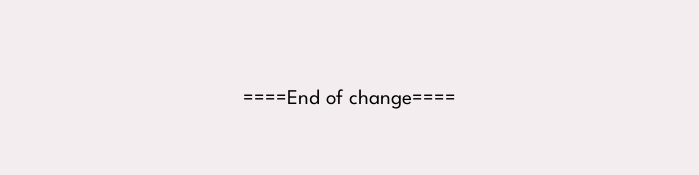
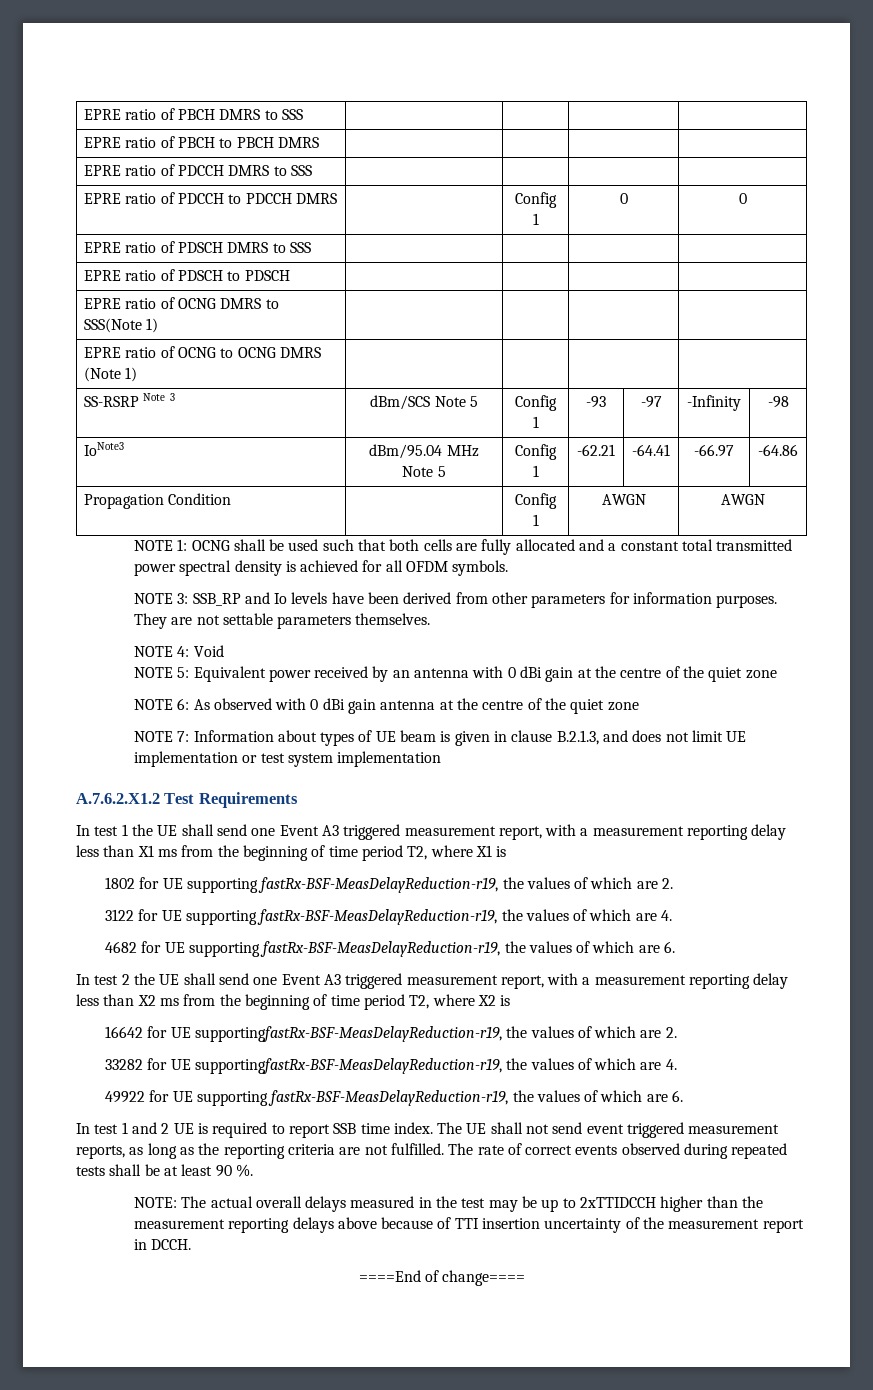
(243, 97) none -> [84,108,303,120] [84,136,319,148] [84,164,312,176] [84,192,337,204] [515,192,557,208] [532,213,539,225] [619,193,628,204] [738,193,747,204] [84,241,311,253] [84,269,290,281] [84,297,279,309] [84,318,159,333] [84,346,321,358] [84,367,138,382] [84,393,175,407] [370,395,478,410] [515,395,557,411] [532,416,539,428] [586,396,606,408] [640,396,662,408] [687,395,741,411] [767,396,789,408] [84,442,125,456] [369,444,479,459] [402,466,446,477] [515,444,557,460] [532,465,539,477] [577,444,615,456] [632,444,670,456] [694,444,734,457] [758,444,798,456] [84,493,232,509] [515,493,557,509] [532,514,539,526] [601,494,646,505] [720,494,765,505] [133,539,793,555] [133,560,509,576] [133,592,778,608] [133,613,431,629] [133,645,224,657] [133,666,777,682] [133,698,639,714] [133,730,747,746] [133,751,442,767] [76,792,298,808] [76,824,787,840] [76,845,507,861] [104,877,674,893] [104,909,673,925] [104,941,676,957] [76,973,789,989] [76,994,511,1010] [104,1026,677,1042] [104,1058,677,1074] [104,1090,684,1106] [76,1122,780,1138] [76,1143,788,1159] [76,1164,253,1177] [133,1196,763,1212] [133,1217,804,1233] [133,1239,192,1250] EPRE ratio of PBCH DMRS to SSS | | | | // EPRE ratio of PBCH to PBCH DMRS | | | | // EPRE ratio of PDCCH DMRS to SSS | | | | // EPRE ratio of PDCCH to PDCCH DMRS | | Config 1 | 0 | 0 // EPRE ratio of PDSCH DMRS to SSS | | | | // EPRE ratio of PDSCH to PDSCH | | | | // EPRE ratio of OCNG DMRS to SSS(Note 1) | | | | // EPRE ratio of OCNG to OCNG DMRS (Note 1) | | | | // SS-RSRP Note 3 | dBm/SCS Note 5 | Config 1 | -93 | -97 | -Infinity | -98 // IoNote3 | dBm/95.04 MHz Note 5 | Config 1 | -62.21 | -64.41 | -66.97 | -64.86 // Propagation Condition | | Config 1 | AWGN | AWGN // NOTE 1: OCNG shall be used such that both cells are fully allocated and a constant total transmitted power spectral density is achieved for all OFDM symbols. // NOTE 3: SSB_RP and Io levels have been derived from other parameters for information purposes. They are not settable parameters themselves. // NOTE 4: Void // NOTE 5: Equivalent power received by an antenna with 0 dBi gain at the centre of the quiet zone // NOTE 6: As observed with 0 dBi gain antenna at the centre of the quiet zone // NOTE 7: Information about types of UE beam is given in clause B.2.1.3, and does not limit UE implementation or test system implementation // A.7.6.2.X1.2 Test Requirements // In test 1 the UE shall send one Event A3 triggered measurement report, with a measurement reporting delay less than X1 ms from the beginning of time period T2, where X1 is // 1802 for UE supporting fastRx-BSF-MeasDelayReduction-r19, the values of which are 2. // 3122 for UE supporting fastRx-BSF-MeasDelayReduction-r19, the values of which are 4. // 4682 for UE supporting fastRx-BSF-MeasDelayReduction-r19, the values of which are 6. // In test 2 the UE shall send one Event A3 triggered measurement report, with a measurement reporting delay less than X2 ms from the beginning of time period T2, where X2 is // 16642 for UE supportingfastRx-BSF-MeasDelayReduction-r19, the values of which are 2. // 33282 for UE supportingfastRx-BSF-MeasDelayReduction-r19, the values of which are 4. // 49922 for UE supporting fastRx-BSF-MeasDelayReduction-r19, the values of which are 6. // In test 1 and 2 UE is required to report SSB time index. The UE shall not send event triggered measurement reports, as long as the reporting criteria are not fulfilled. The rate of correct events observed during repeated tests shall be at least 90 %. // NOTE: The actual overall delays measured in the test may be up to 2xTTIDCCH higher than the measurement reporting delays above because of TTI insertion uncertainty of the measurement report in DCCH. //

